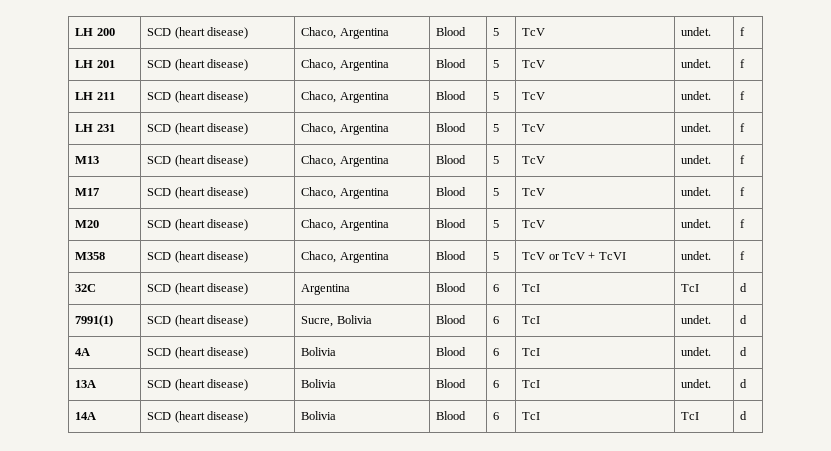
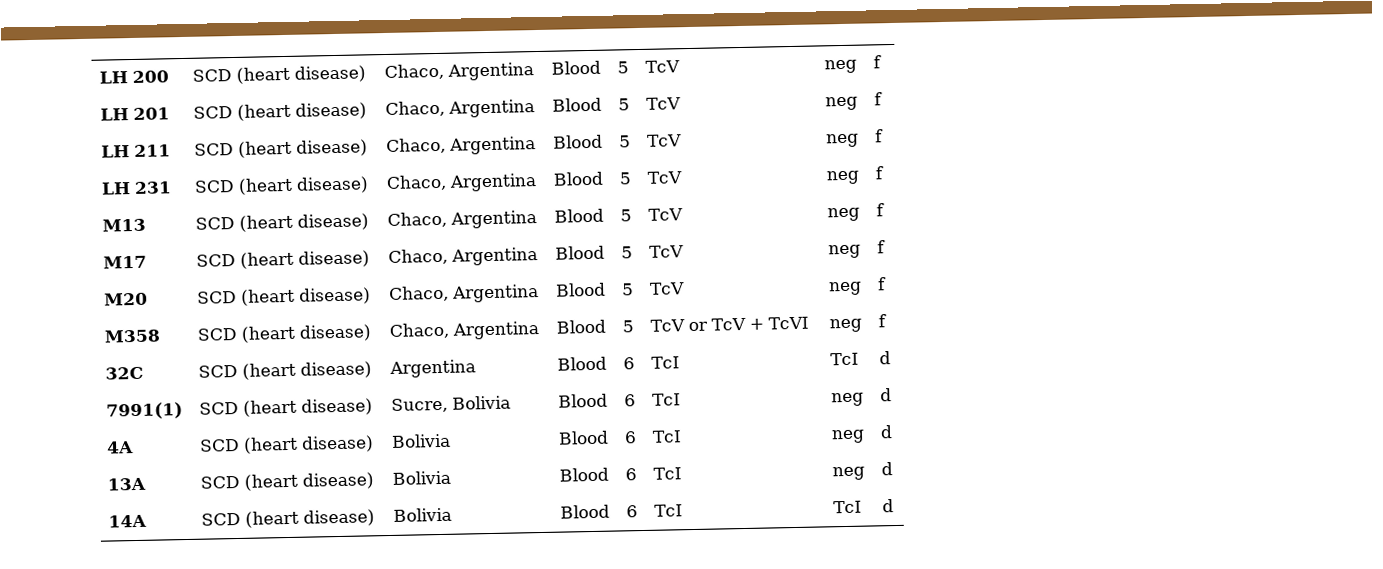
[681,27,712,36] undet. -> [824,59,858,74] neg
[681,59,712,68] undet. -> [825,96,859,111] neg
[681,91,712,100] undet. -> [826,133,860,148] neg
[681,123,712,132] undet. -> [826,170,861,185] neg
[681,155,712,164] undet. -> [827,207,861,222] neg
[681,187,712,196] undet. -> [828,244,862,259] neg
[681,219,712,228] undet. -> [828,281,863,296] neg
[681,251,712,260] undet. -> [829,318,863,333] neg
[681,315,712,324] undet. -> [831,392,865,407] neg
[681,347,712,356] undet. -> [831,429,866,444] neg
[681,379,712,388] undet. -> [832,466,866,481] neg

